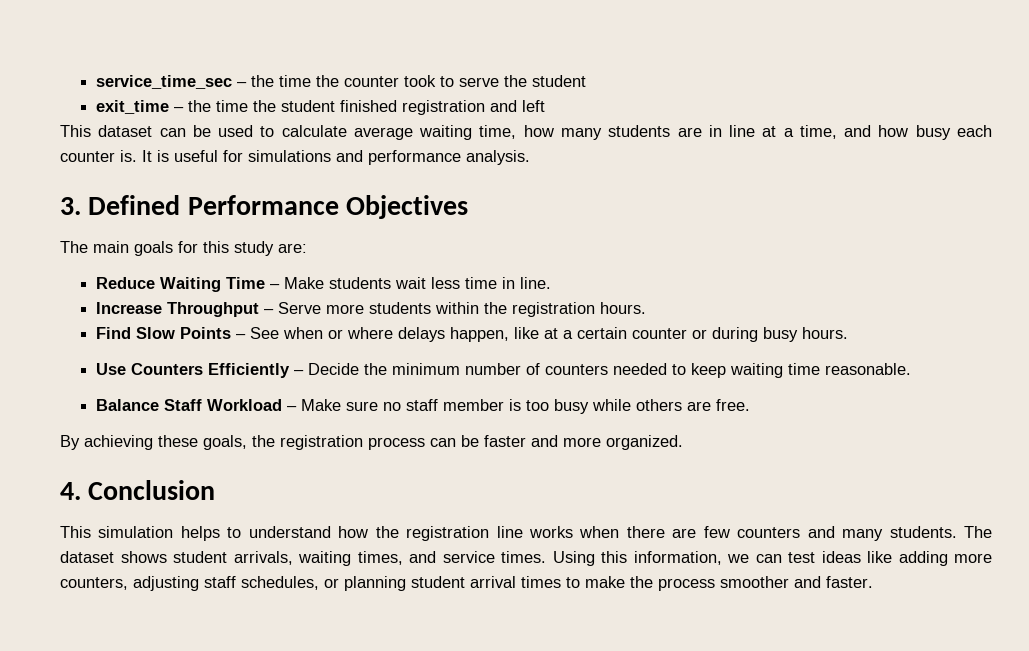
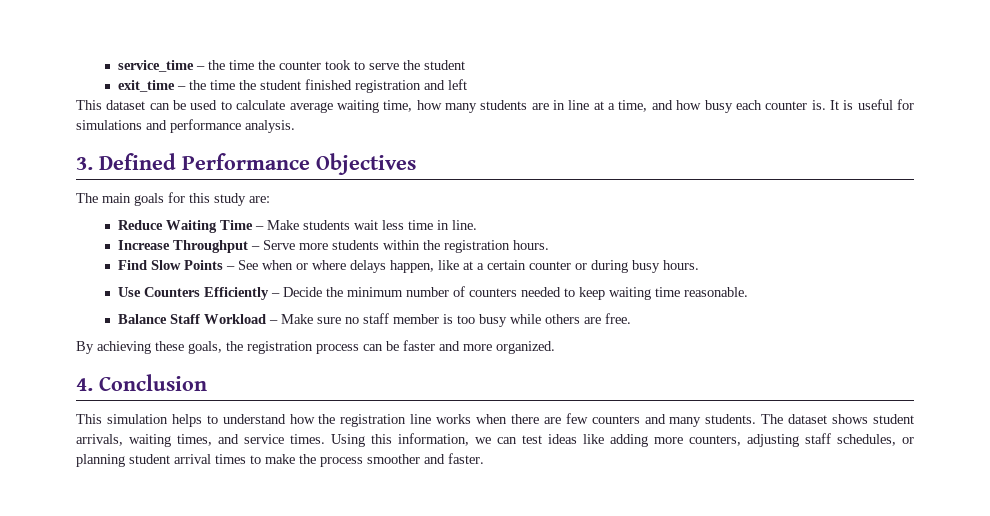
[96,75,233,89] service_time_sec -> [118,60,195,72] service_time

